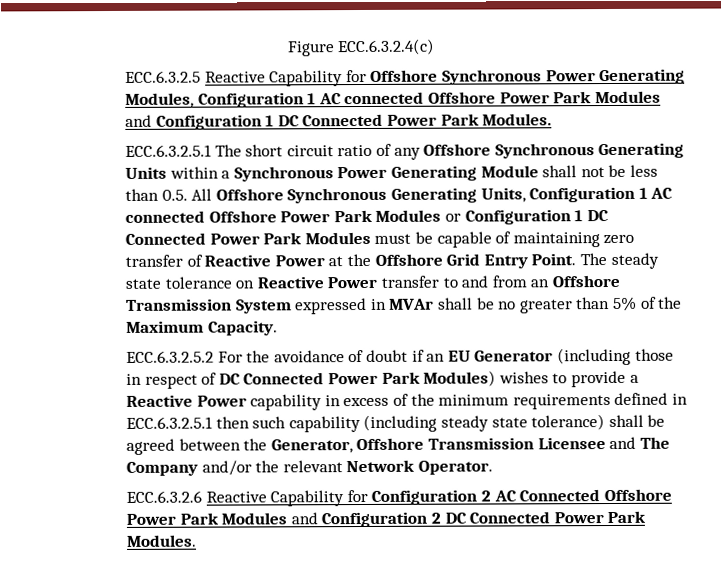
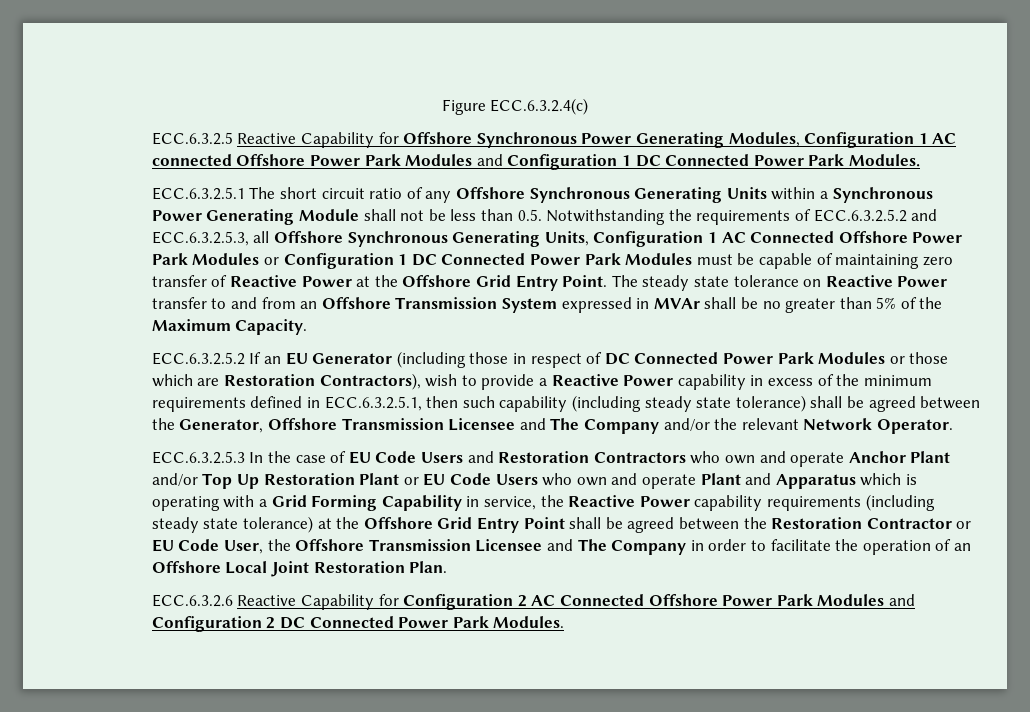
[191,188,213,201] All -> [546,209,938,225] [151,231,270,246] Notwithstanding the requirements of ECC.6.3.2.5.2 and ECC.6.3.2.5.3, all
[125,210,206,223] connected -> [750,231,835,243] Connected
[217,349,425,363] For the avoidance of doubt if -> [249,352,262,364] If
[423,370,549,387] Modules) wishes -> [818,352,949,364] [151,373,458,390] Modules or those which are Restoration Contractors), wish
[126,416,214,429] ECC.6.3.2.5.1 -> [324,396,422,411] ECC.6.3.2.5.1,
(494, 467) none -> [151,451,951,467] [151,473,917,489] [151,494,935,511] [151,516,972,533] [151,539,971,555] [151,561,448,577] // ECC.6.3.2.5.3 In the case of EU Code Users and Restoration Contractors who own and operate Anchor Plant and/or Top Up Restoration Plant or EU Code Users who own and operate Plant and Apparatus which is operating with a Grid Forming Capability in service, the Reactive Power capability requirements (including steady state tolerance) at the Offshore Grid Entry Point shall be agreed between the Restoration Contractor or EU Code User, the Offshore Transmission Licensee and The Company in order to facilitate the operation of an Offshore Local Joint Restoration Plan.

